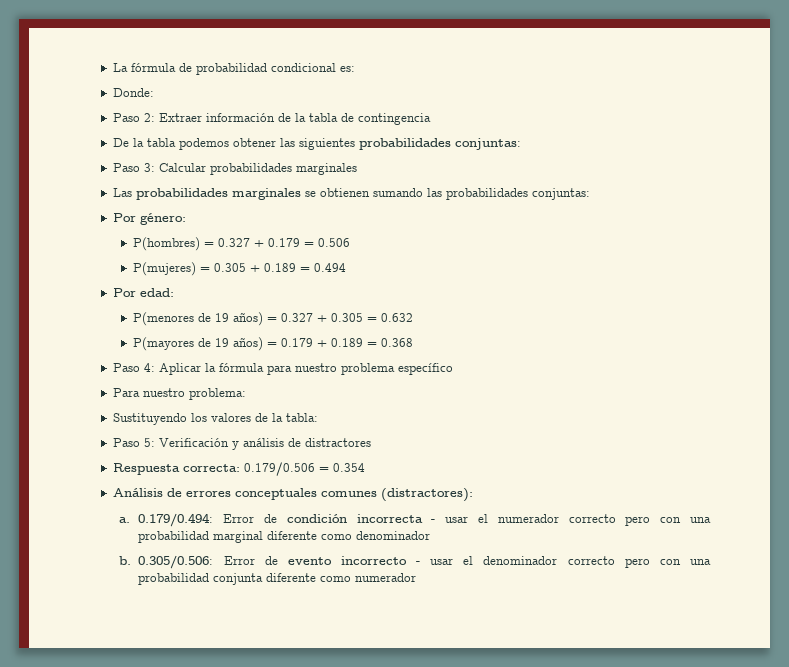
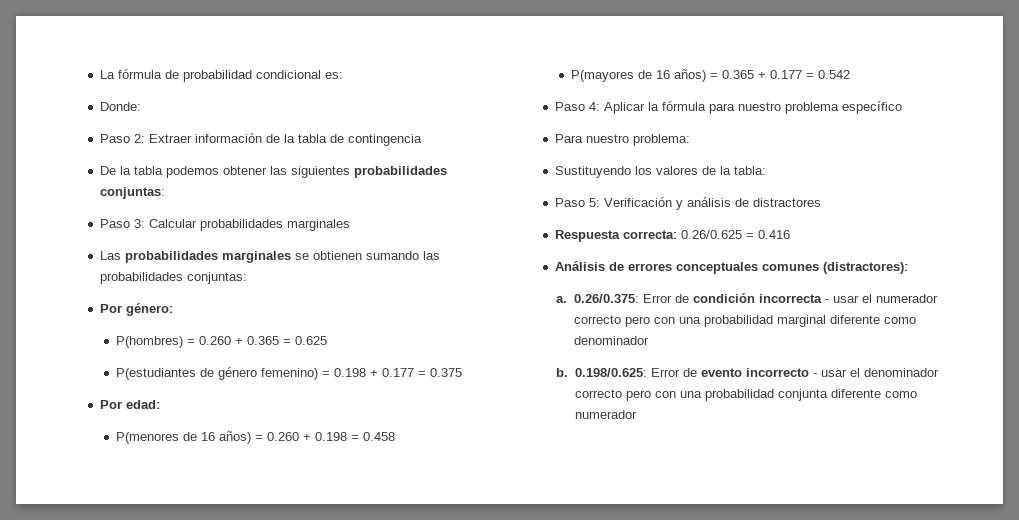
[217,238,350,247] [132,262,346,276] 0.327 + 0.179 = 0.506 // P(mujeres) = 0.305 + 0.189 = 0.494 -> [198,336,327,345] [115,367,462,380] 0.260 + 0.365 = 0.625 // P(estudiantes de género femenino) = 0.198 + 0.177 = 0.375
[214,312,413,326] 19 años) = 0.327 + 0.305 = 0.632 -> [200,431,395,444] 16 años) = 0.260 + 0.198 = 0.458
[214,337,413,351] 19 años) = 0.179 + 0.189 = 0.368 -> [655,69,850,82] 16 años) = 0.365 + 0.177 = 0.542
[244,462,366,476] 0.179/0.506 = 0.354 -> [680,230,790,239] 0.26/0.625 = 0.416
[138,513,214,527] 0.179/0.494: -> [573,294,639,303] 0.26/0.375:
[138,555,214,569] 0.305/0.506: -> [574,368,647,377] 0.198/0.625:

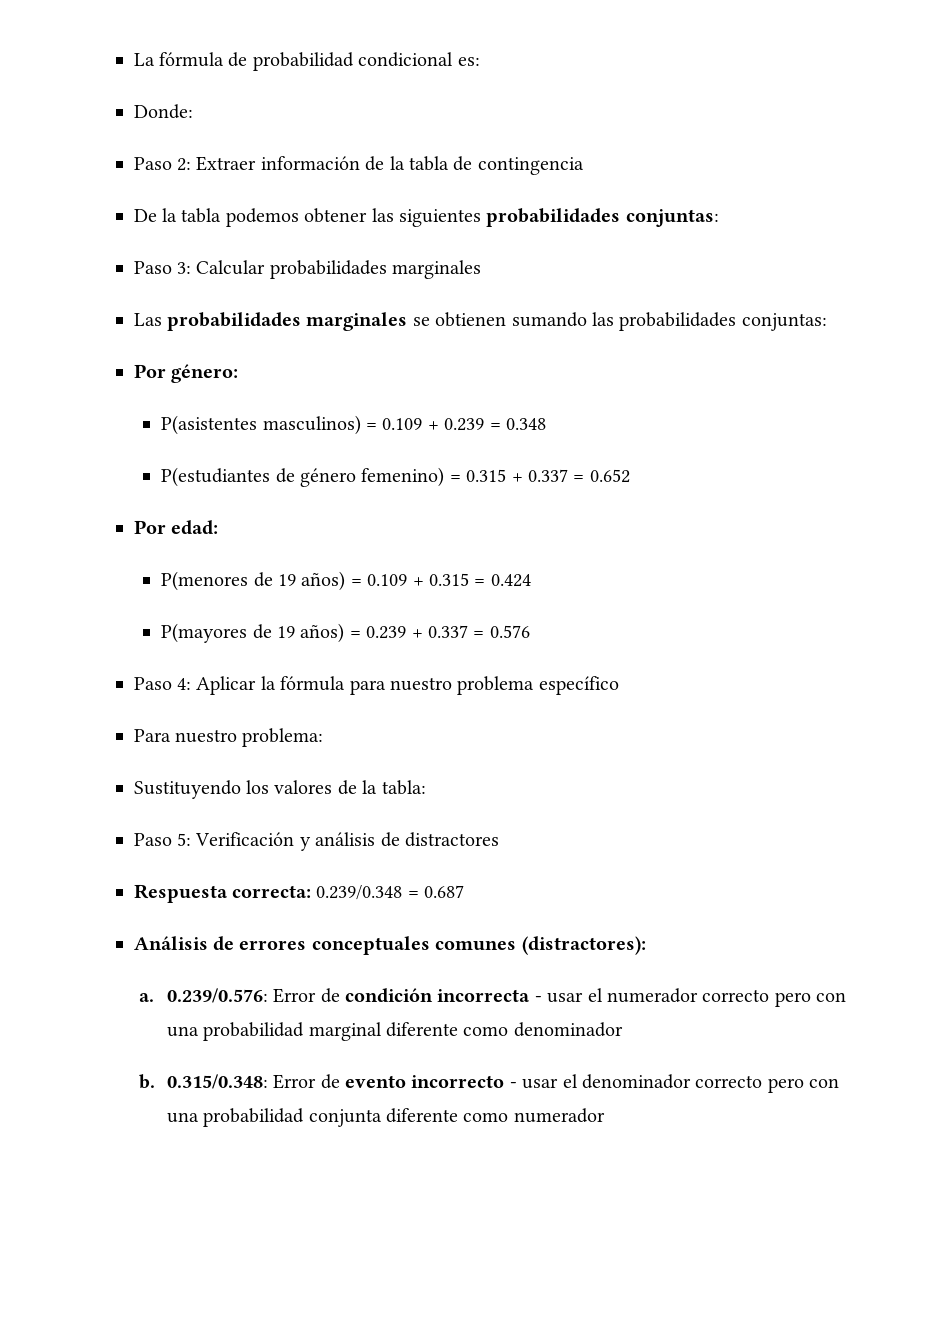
[115,336,327,348] P(hombres) = 0.260 + 0.365 = 0.625 -> [161,415,547,435] P(asistentes masculinos) = 0.109 + 0.239 = 0.348
[333,368,462,377] 0.198 + 0.177 = 0.375 -> [466,469,630,483] 0.315 + 0.337 = 0.652
[200,431,395,444] 16 años) = 0.260 + 0.198 = 0.458 -> [278,571,531,591] 19 años) = 0.109 + 0.315 = 0.424
[655,69,850,82] 16 años) = 0.365 + 0.177 = 0.542 -> [277,623,530,643] 19 años) = 0.239 + 0.337 = 0.576
[680,230,790,239] 0.26/0.625 = 0.416 -> [316,885,465,900] 0.239/0.348 = 0.687
[573,294,639,303] 0.26/0.375: -> [166,988,268,1003] 0.239/0.576:
[574,368,647,377] 0.198/0.625: -> [166,1074,268,1089] 0.315/0.348:

